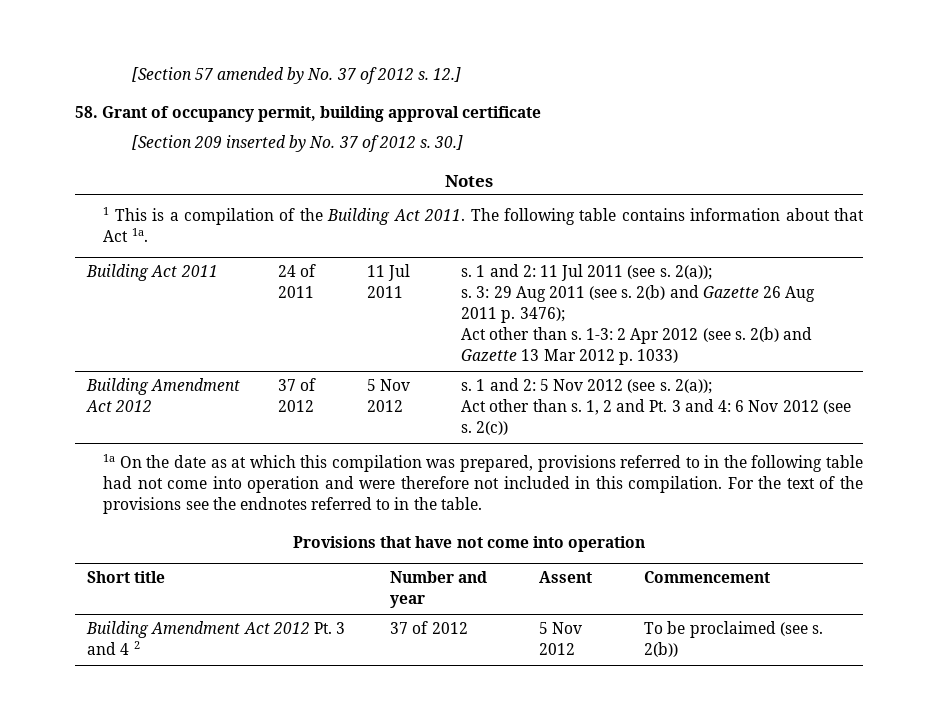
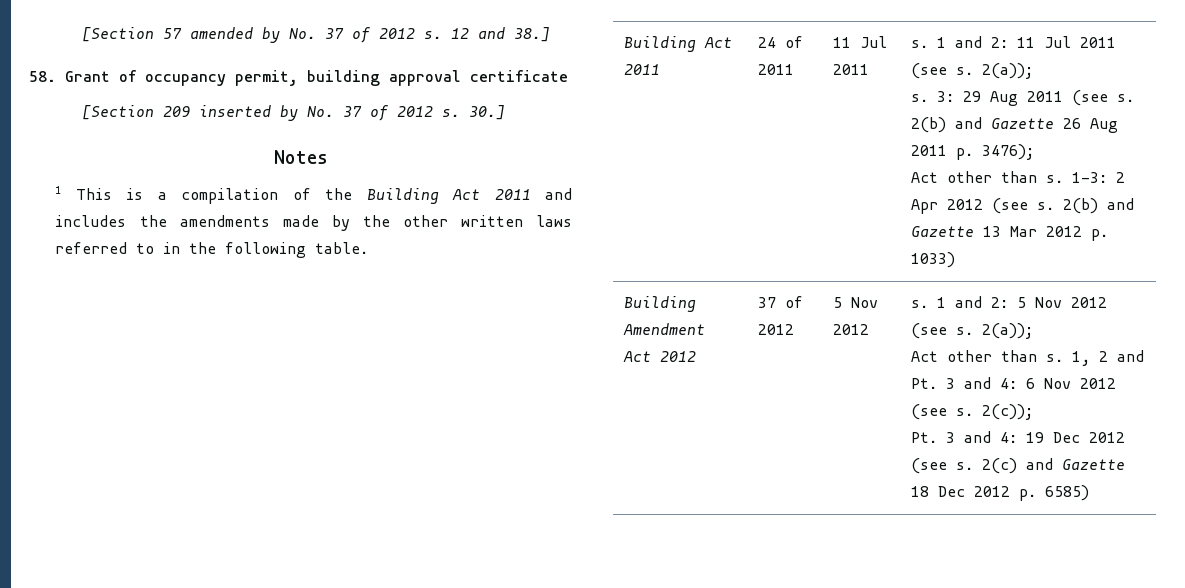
[433,67,462,82] 12.] -> [450,27,550,42] 12 and 38.]
[424,208,865,225] [103,228,148,242] 2011. The following table contains information about that Act 1a. -> [494,188,572,200] [55,215,572,231] [55,242,369,258] 2011 and includes the amendments made by the other written laws referred to in the following table.
[476,421,509,435] [103,454,863,472] [103,476,864,493] [103,497,482,514] [292,536,646,552] [87,571,166,583] [390,571,488,583] [390,595,426,608] [539,571,593,583] [644,571,771,583] [86,621,346,638] [87,641,140,655] [390,621,468,634] [539,622,583,634] [539,643,576,655] [644,621,823,638] [644,642,679,657] 2(c)) // 1a On the date as at which this compilation was prepared, provisions referred to in the following table had not come into operation and were therefore not included in this compilation. For the text of the provisions see the endnotes referred to in the table. // Provisions that have not come into operation // Short title | Number and year | Assent | Commencement // Building Amendment Act 2012 Pt. 3 and 4 2 | 37 of 2012 | 5 Nov 2012 | To be proclaimed (see s. 2(b)) -> [981,404,1033,420] [910,431,1125,443] [910,458,1125,474] [910,485,1089,501] 2(c)); // Pt. 3 and 4: 19 Dec 2012 (see s. 2(c) and Gazette 18 Dec 2012 p. 6585)

